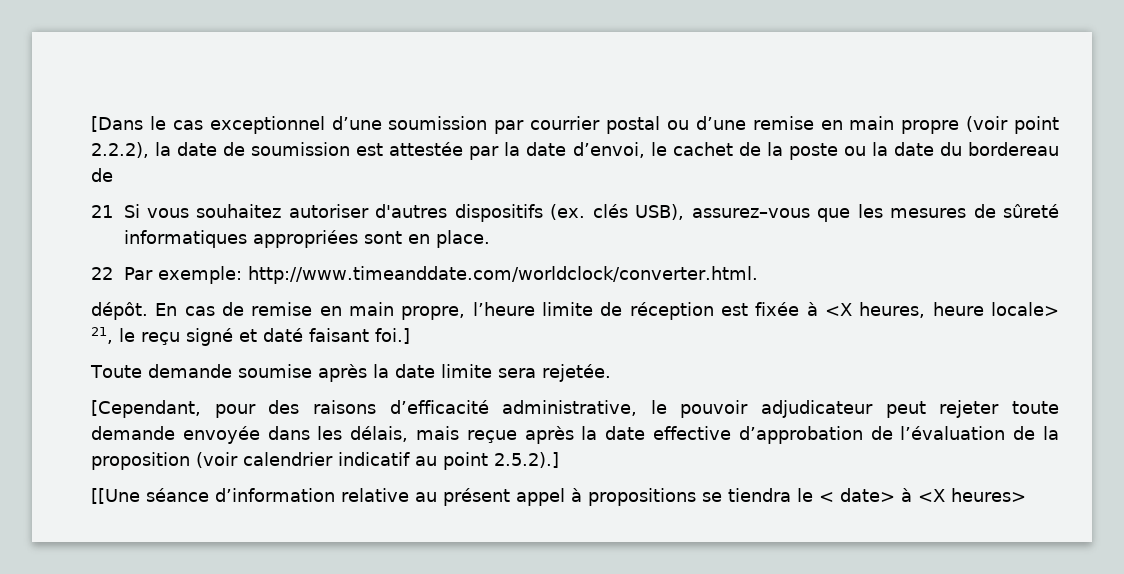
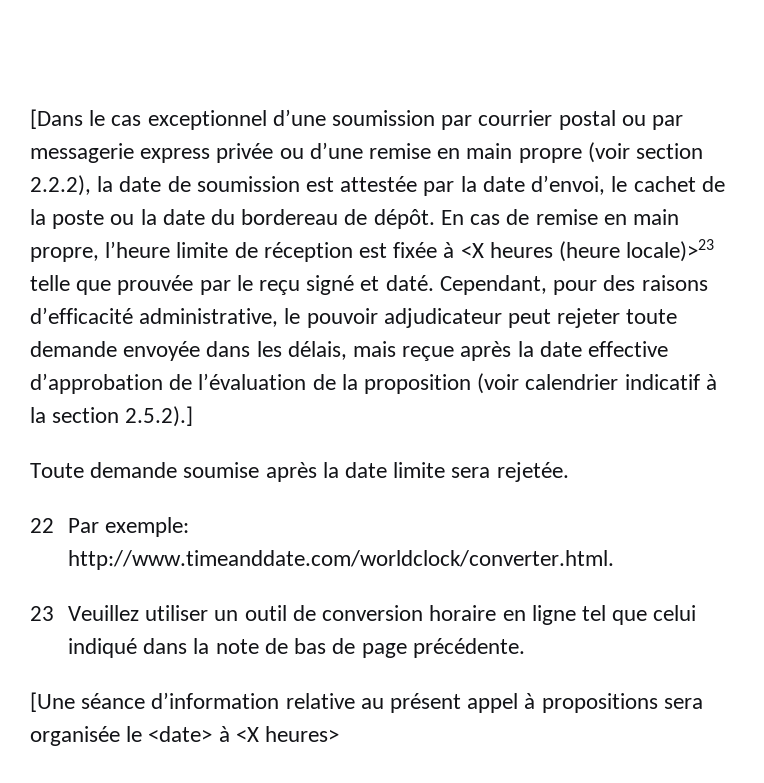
(689, 125) none -> [652,115,684,130] [30,143,304,163] par messagerie express privée ou
[1014,116,1059,134] point -> [636,143,704,159] section
[91,204,1059,222] [123,230,490,248] [91,266,759,284] // 21 Si vous souhaitez autoriser d'autres dispositifs (ex. clés USB), assurez–vous que les mesures de sûreté informatiques appropriées sont en place. // 22 Par exemple: http://www.timeanddate.com/worldclock/converter.html. // -> (368, 217) none
[859,302,1060,318] [91,327,410,346] [90,364,611,382] [91,400,201,418] heures, heure locale> 21, le reçu signé et daté faisant foi.] // Toute demande soumise après la date limite sera rejetée. // [Cependant, -> [489,239,715,262] [30,275,547,295] heures (heure locale)>23 telle que prouvée par le reçu signé et daté. Cependant,
[415,452,559,470] [91,488,140,504] au point 2.5.2).] // [[Une -> [705,374,717,390] [30,406,194,427] [30,462,569,482] [30,517,190,537] [68,550,615,570] [30,605,697,625] [68,638,525,658] [30,692,75,712] à la section 2.5.2).] // Toute demande soumise après la date limite sera rejetée. // 22 Par exemple: http://www.timeanddate.com/worldclock/converter.html. // 23 Veuillez utiliser un outil de conversion horaire en ligne tel que celui indiqué dans la note de bas de page précédente. // [Une
[702,488,895,502] se tiendra le < date> -> [663,698,703,709] [30,726,213,746] sera organisée le <date>

